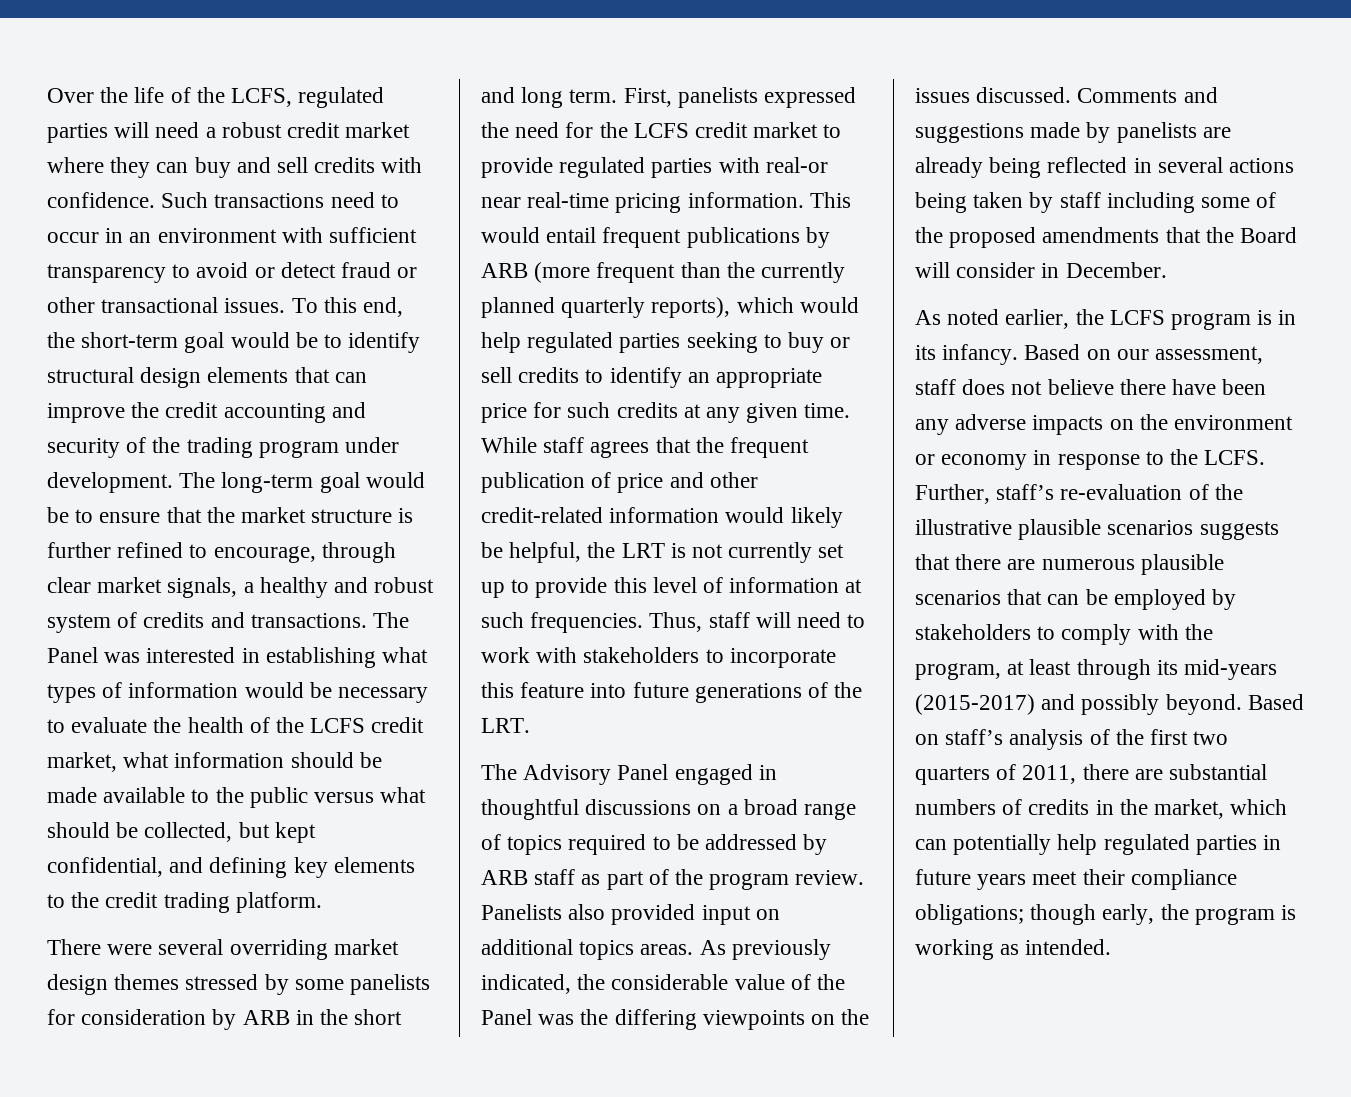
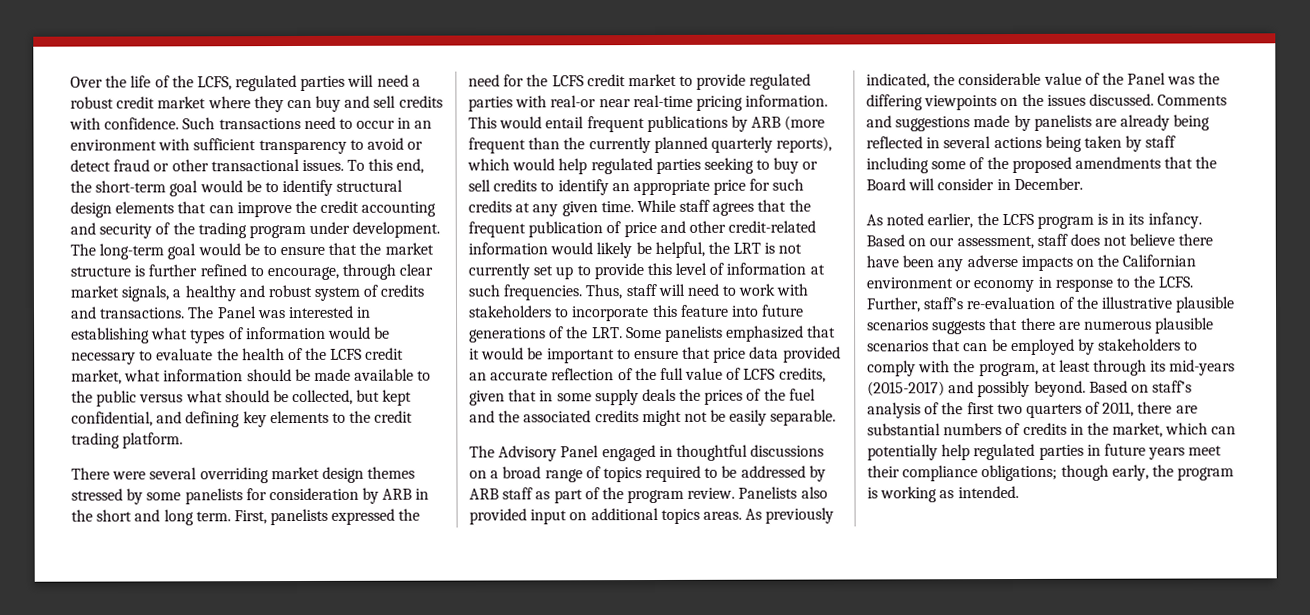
(530, 725) none -> [625,325,837,342] [469,346,841,364] [469,367,826,383] [469,388,816,406] [469,409,837,427] Some panelists emphasized that it would be important to ensure that price data provided an accurate reflection of the full value of LCFS credits, given that in some supply deals the prices of the fuel and the associated credits might not be easily separable.
(1168, 422) none -> [1122,254,1197,267] Californian

